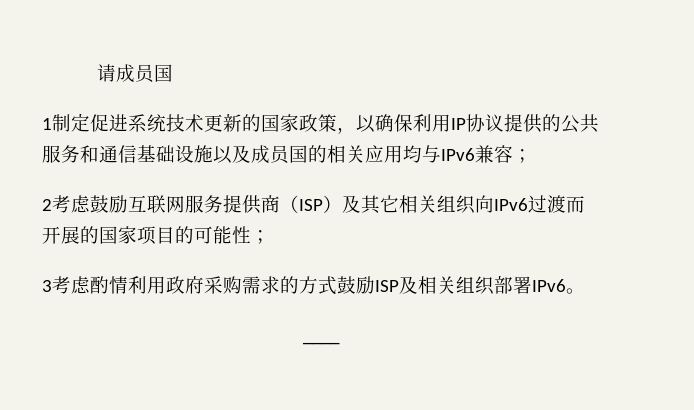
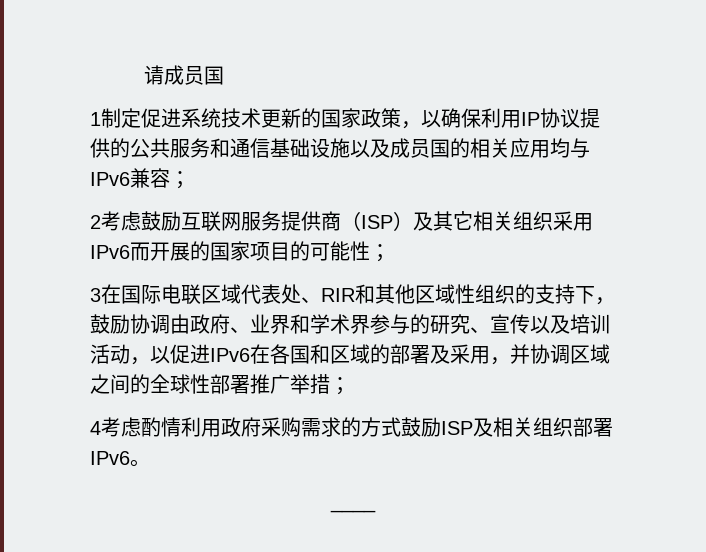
[475,195,566,213] 向IPv6过渡 -> [553,211,593,231] [90,245,130,259] 采用IPv6
(52, 286) none -> [101,284,615,305] [90,314,610,334] [90,344,610,365] [90,374,350,395] [90,421,101,435] 在国际电联区域代表处、RIR和其他区域性组织的支持下，鼓励协调由政府、业界和学术界参与的研究、宣传以及培训活动，以促进IPv6在各国和区域的部署及采用，并协调区域之间的全球性部署推广举措； // 4

